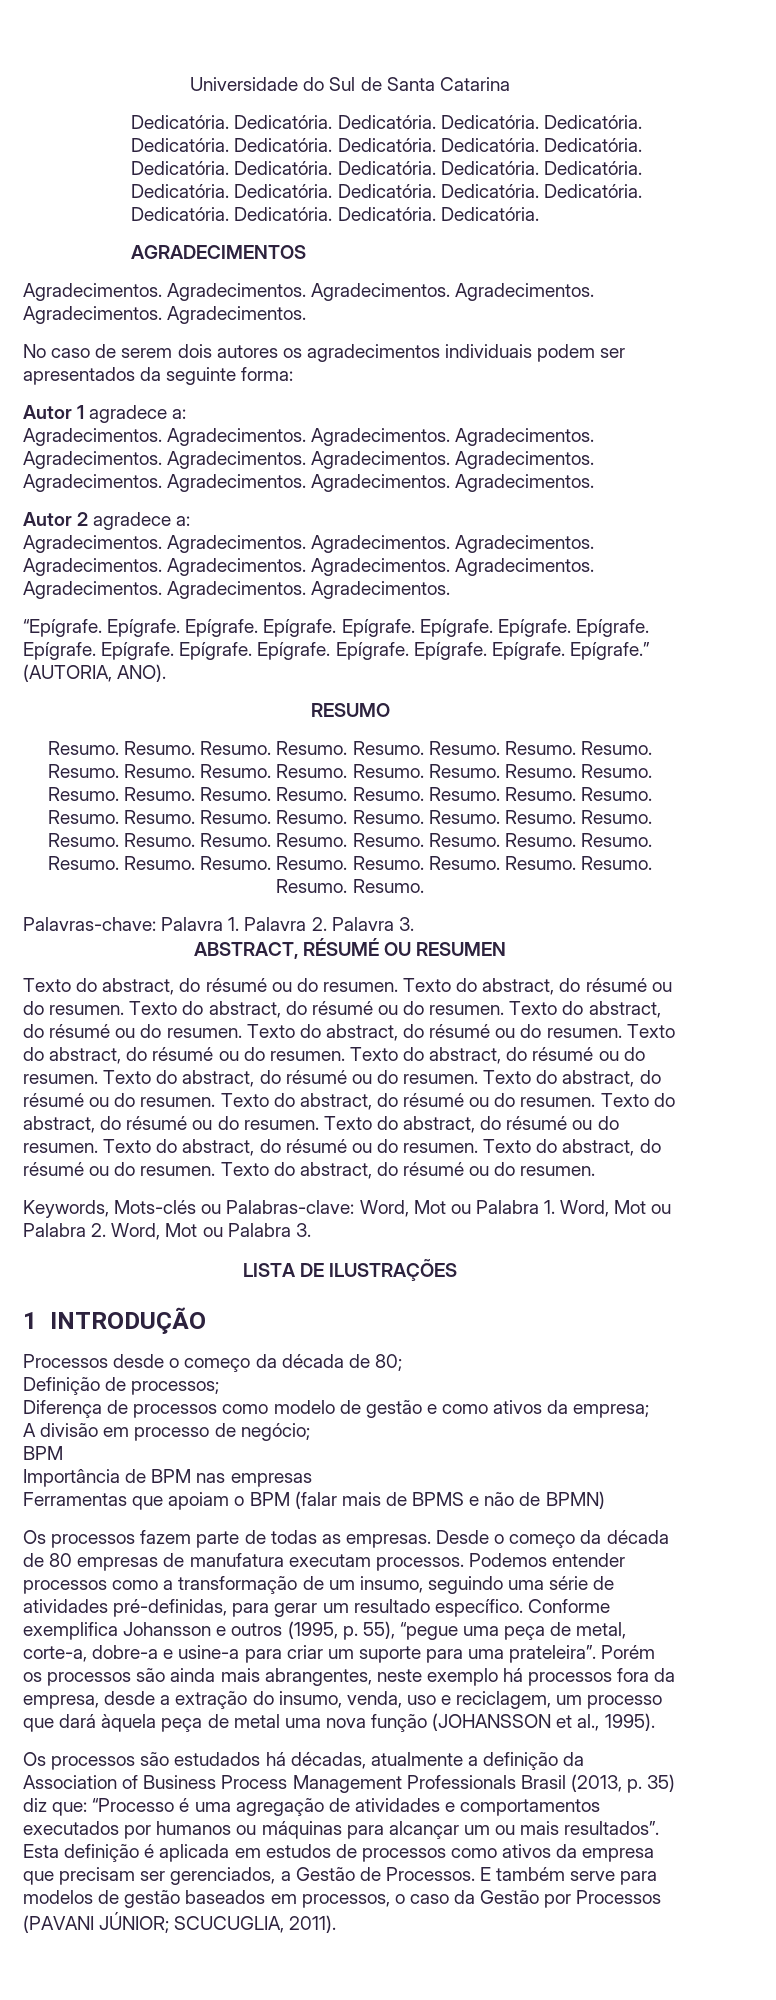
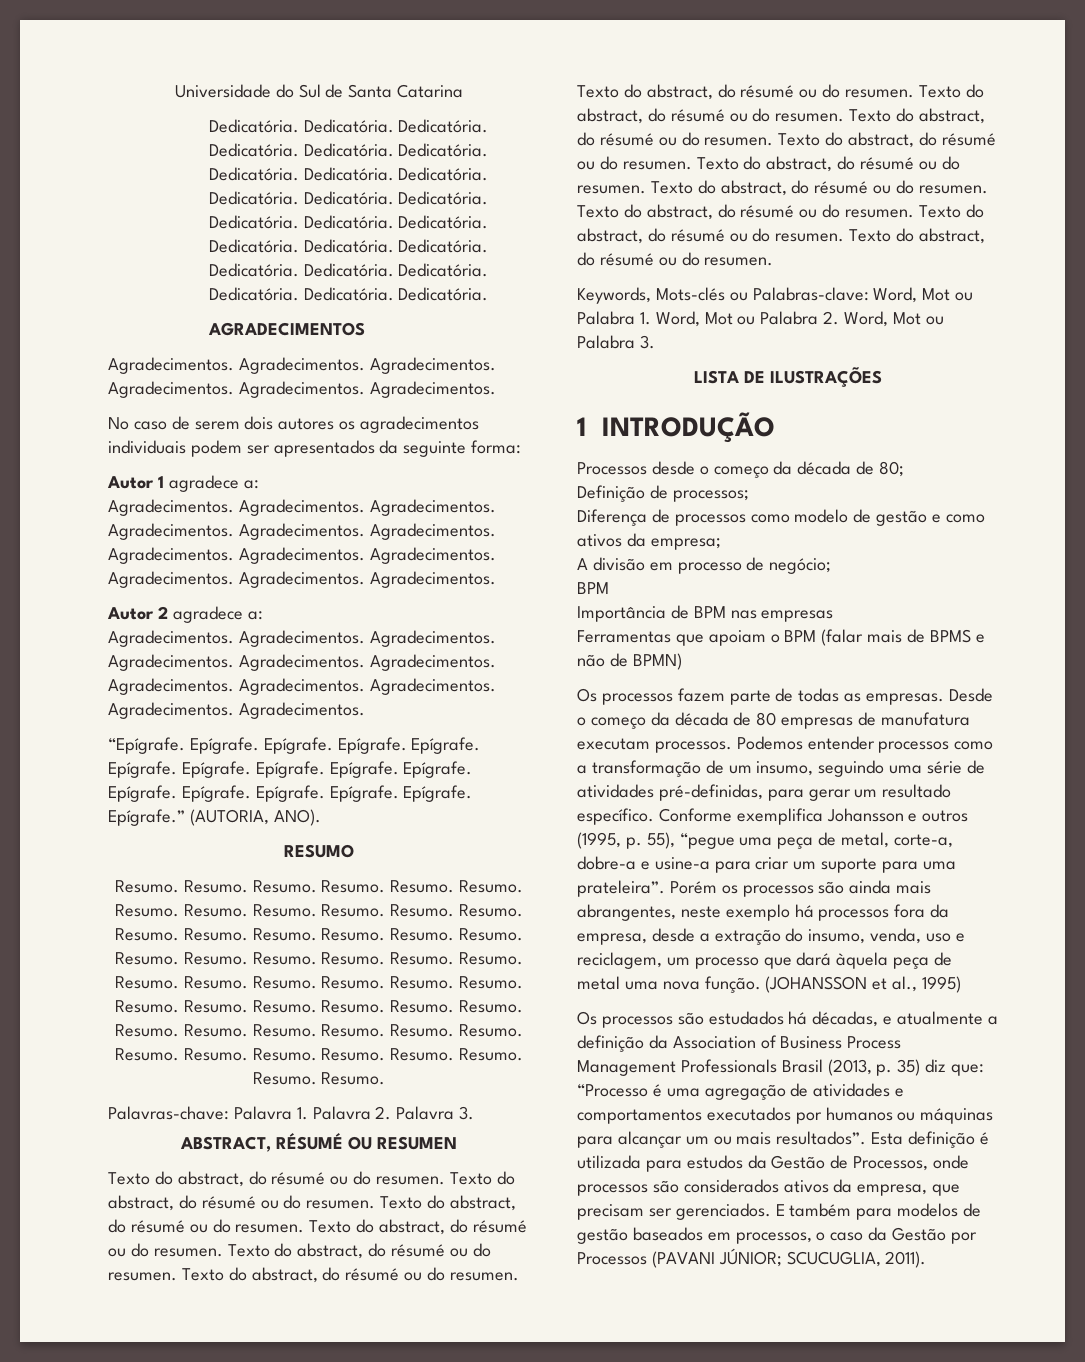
[371,1714,428,1732] função -> [704,976,761,993] função.
[604,1713,655,1731] 1995). -> [922,976,962,993] 1995)
(366, 1760) none -> [883,1016,893,1025] e
[159,1844,655,1862] aplicada em estudos de processos como ativos da empresa -> [577,1155,970,1172] [577,1179,928,1196] utilizada para estudos da Gestão de Processos, onde processos são considerados ativos da empresa,
[170,1867,475,1885] gerenciados, a Gestão de Processos. -> [675,1203,771,1220] gerenciados.
[570,1871,616,1881] serve -> (852, 1210) none

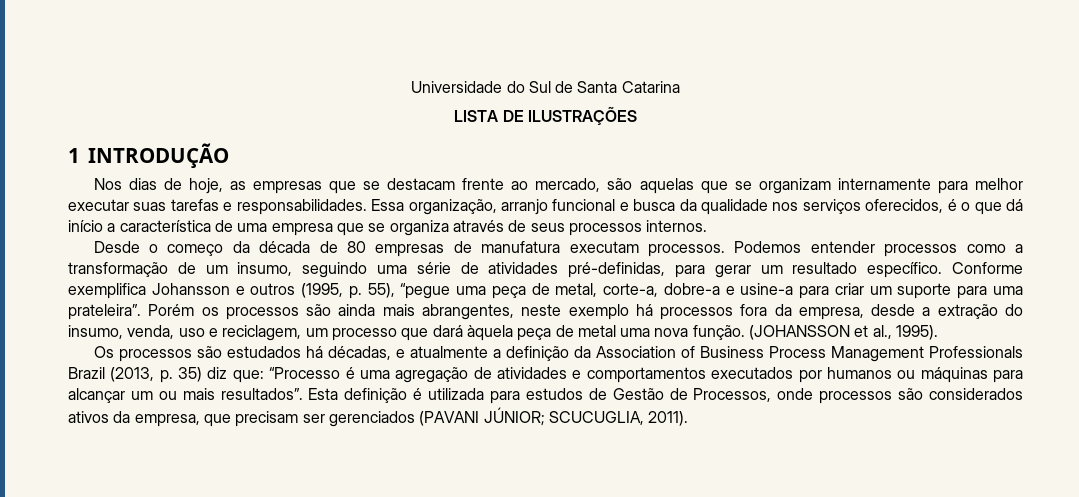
[208,119,489,133] [208,143,489,157] [208,167,489,181] [208,191,489,205] [208,215,489,229] [208,239,489,253] [208,263,489,277] [208,287,489,301] [207,322,365,336] [108,357,496,374] [108,381,496,398] [108,416,480,433] [108,440,522,457] [107,475,259,492] [108,499,496,516] [108,523,496,540] [108,547,496,564] [108,571,496,588] [107,606,263,623] [108,630,496,647] [108,654,496,671] [108,678,496,695] [108,702,365,719] [108,737,481,754] [108,761,473,778] [108,785,473,802] [108,809,321,826] [284,844,354,858] [114,880,524,893] [114,904,524,917] [114,928,524,941] [114,952,524,965] [114,976,524,989] [114,1000,524,1013] [114,1024,524,1037] [114,1048,524,1061] [252,1072,386,1085] [108,1106,475,1120] [180,1133,457,1152] [108,1171,515,1187] [108,1195,516,1211] [108,1219,527,1235] [108,1243,491,1259] [108,1267,519,1283] [577,84,984,100] [577,108,985,124] [577,132,996,148] [577,156,960,172] [577,180,988,196] [577,204,984,220] [577,228,985,244] [577,252,774,266] [577,287,974,304] [577,311,944,327] [577,335,655,349] // Dedicatória. Dedicatória. Dedicatória. Dedicatória. Dedicatória. Dedicatória. Dedicatória. Dedicatória. Dedicatória. Dedicatória. Dedicatória. Dedicatória. Dedicatória. Dedicatória. Dedicatória. Dedicatória. Dedicatória. Dedicatória. Dedicatória. Dedicatória. Dedicatória. Dedicatória. Dedicatória. Dedicatória. // AGRADECIMENTOS // Agradecimentos. Agradecimentos. Agradecimentos. Agradecimentos. Agradecimentos. Agradecimentos. // No caso de serem dois autores os agradecimentos individuais podem ser apresentados da seguinte forma: // Autor 1 agradece a: // Agradecimentos. Agradecimentos. Agradecimentos. Agradecimentos. Agradecimentos. Agradecimentos. Agradecimentos. Agradecimentos. Agradecimentos. Agradecimentos. Agradecimentos. Agradecimentos. // Autor 2 agradece a: // Agradecimentos. Agradecimentos. Agradecimentos. Agradecimentos. Agradecimentos. Agradecimentos. Agradecimentos. Agradecimentos. Agradecimentos. Agradecimentos. Agradecimentos. // “Epígrafe. Epígrafe. Epígrafe. Epígrafe. Epígrafe. Epígrafe. Epígrafe. Epígrafe. Epígrafe. Epígrafe. Epígrafe. Epígrafe. Epígrafe. Epígrafe. Epígrafe. Epígrafe.” (AUTORIA, ANO). // RESUMO // Resumo. Resumo. Resumo. Resumo. Resumo. Resumo. Resumo. Resumo. Resumo. Resumo. Resumo. Resumo. Resumo. Resumo. Resumo. Resumo. Resumo. Resumo. Resumo. Resumo. Resumo. Resumo. Resumo. Resumo. Resumo. Resumo. Resumo. Resumo. Resumo. Resumo. Resumo. Resumo. Resumo. Resumo. Resumo. Resumo. Resumo. Resumo. Resumo. Resumo. Resumo. Resumo. Resumo. Resumo. Resumo. Resumo. Resumo. Resumo. Resumo. Resumo. // Palavras-chave: Palavra 1. Palavra 2. Palavra 3. // ABSTRACT, RÉSUMÉ OU RESUMEN // Texto do abstract, do résumé ou do resumen. Texto do abstract, do résumé ou do resumen. Texto do abstract, do résumé ou do resumen. Texto do abstract, do résumé ou do resumen. Texto do abstract, do résumé ou do resumen. Texto do abstract, do résumé ou do resumen. Texto do abstract, do résumé ou do resumen. Texto do abstract, do résumé ou do resumen. Texto do abstract, do résumé ou do resumen. Texto do abstract, do résumé ou do resumen. Texto do abstract, do résumé ou do resumen. Texto do abstract, do résumé ou do resumen. Texto do abstract, do résumé ou do resumen. Texto do abstract, do résumé ou do resumen. Texto do abstract, do résumé ou do resumen. // Keywords, Mots-clés ou Palabras-clave: Word, Mot ou Palabra 1. Word, Mot ou Palabra 2. Word, Mot ou Palabra 3. -> (680, 87) none
[577,461,905,478] [577,485,749,502] [577,509,985,526] [577,533,721,550] [577,557,832,574] [577,582,609,594] [577,605,834,622] [577,629,985,646] [577,653,682,670] [577,688,945,705] Processos desde o começo da década de 80; // Definição de processos; // Diferença de processos como modelo de gestão e como ativos da empresa; // A divisão em processo de negócio; // BPM // Importância de BPM nas empresas // Ferramentas que apoiam o BPM (falar mais de BPMS e não de BPMN) // Os processos fazem parte de todas as empresas. -> [93,178,1023,194] [68,199,1024,215] [68,220,708,236] Nos dias de hoje, as empresas que se destacam frente ao mercado, são aquelas que se organizam internamente para melhor executar suas tarefas e responsabilidades. Essa organização, arranjo funcional e busca da qualidade nos serviços oferecidos, é o que dá início a característica de uma empresa que se organiza através de seus processos internos. //
[922,976,962,993] 1995) -> [896,325,939,340] 1995).
[781,1059,823,1073] Brasil -> [68,367,105,379] Brazil
[747,1155,767,1169] da -> [588,388,607,400] de
[675,1203,982,1220] [577,1227,977,1244] [577,1252,647,1265] gerenciados. E também para modelos de gestão baseados em processos, o caso da Gestão por Processos -> [328,411,415,427] gerenciados

